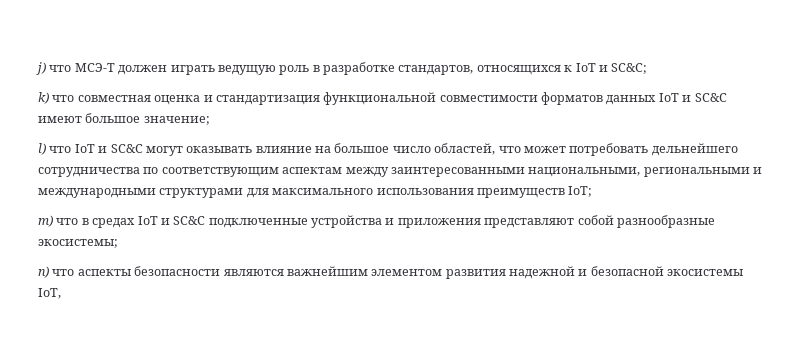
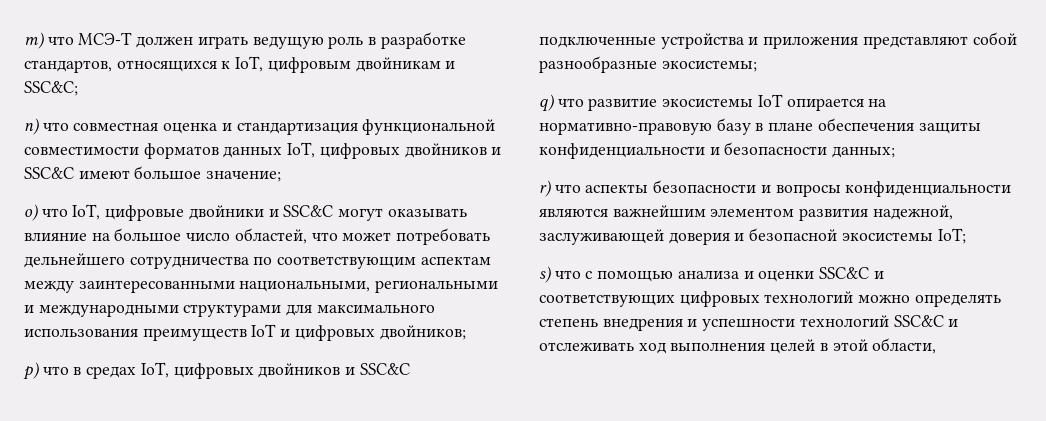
[36,62,46,75] j) -> [24,32,44,49] m)
[575,63,648,74] [38,92,49,104] IoT и SC&C; // k) -> [235,56,456,73] [24,81,78,96] [24,118,39,135] IoT, цифровым двойникам и SSC&C; // n)
[658,93,727,102] [38,113,210,125] [38,143,143,155] IoT и SC&C имеют большое значение; // l) что IoT и SC&C -> [287,142,502,159] [24,166,282,182] [24,204,334,221] IoT, цифровых двойников и SSC&C имеют большое значение; // o) что IoT, цифровые двойники и SSC&C
[568,186,593,197] [38,215,206,228] IoT; // m) что в средах IoT и SC&C -> [251,324,466,341] [23,362,410,380] IoT и цифровых двойников; // p) что в средах IoT, цифровых двойников и SSC&C
[38,266,744,279] [38,288,61,299] n) что аспекты безопасности являются важнейшим элементом развития надежной и безопасной экосистемы IoT, -> [539,94,887,112] [539,118,981,135] [539,142,896,159] [539,180,1012,197] [539,205,953,221] [539,228,966,245] [539,266,884,283] [539,291,1001,307] [539,315,959,331] [539,338,937,354] q) что развитие экосистемы IoT опирается на нормативно-правовую базу в плане обеспечения защиты конфиденциальности и безопасности данных; // r) что аспекты безопасности и вопросы конфиденциальности являются важнейшим элементом развития надежной, заслуживающей доверия и безопасной экосистемы IoT; // s) что с помощью анализа и оценки SSC&C и соответствующих цифровых технологий можно определять степень внедрения и успешности технологий SSC&C и отслеживать ход выполнения целей в этой области,

